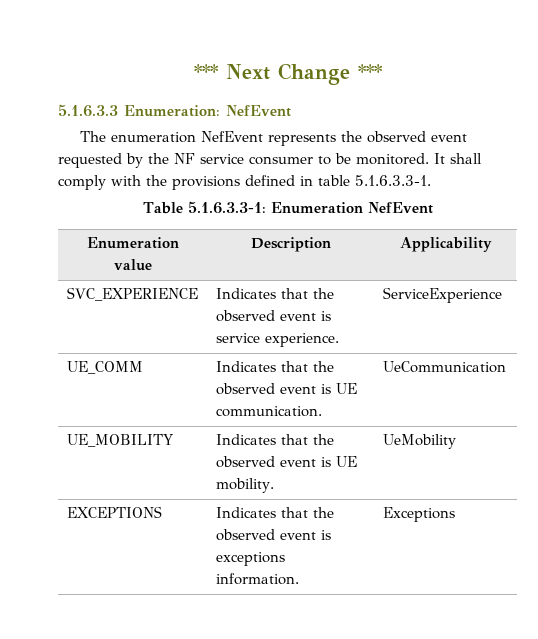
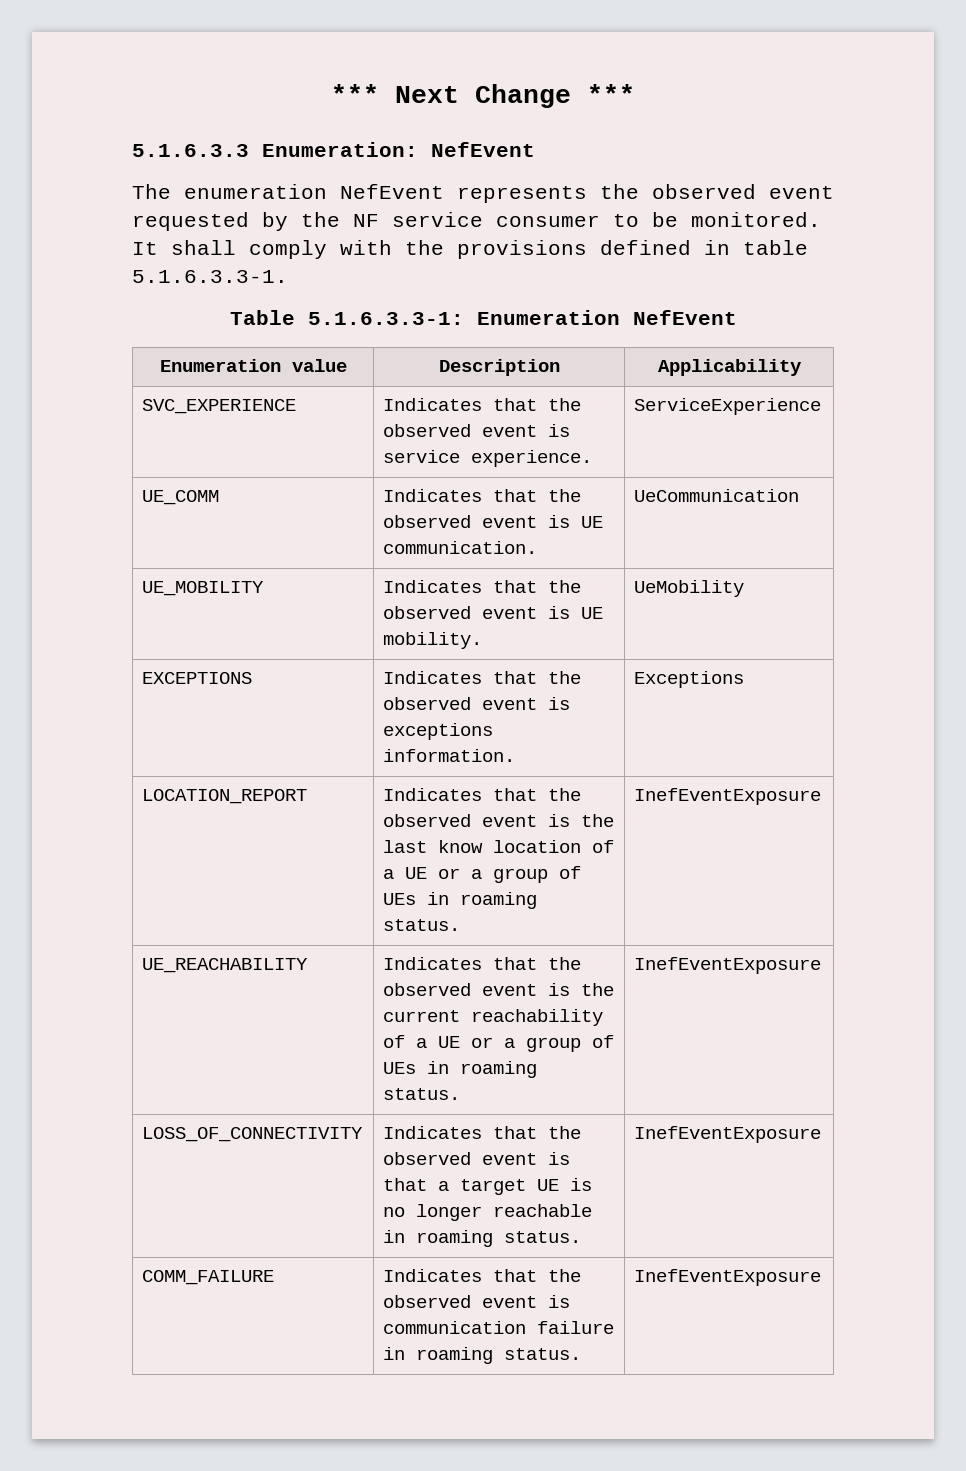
(455, 514) none -> [142,789,308,804] [383,788,582,801] [383,814,615,827] [383,840,615,853] [383,866,582,883] [383,892,538,909] [383,919,461,931] [634,788,822,805] [142,958,309,973] [383,957,582,970] [383,983,615,996] [383,1009,604,1026] [383,1035,615,1052] [383,1061,538,1078] [383,1088,461,1100] [634,957,822,974] [142,1127,364,1142] [383,1126,582,1139] [383,1152,571,1165] [383,1178,593,1195] [383,1204,593,1221] [383,1230,582,1247] [634,1126,822,1143] [142,1270,275,1285] [383,1269,582,1282] [383,1295,571,1308] [383,1321,615,1334] [383,1347,582,1364] [634,1269,822,1286] // LOCATION_REPORT | Indicates that the observed event is the last know location of a UE or a group of UEs in roaming status. | InefEventExposure // UE_REACHABILITY | Indicates that the observed event is the current reachability of a UE or a group of UEs in roaming status. | InefEventExposure // LOSS_OF_CONNECTIVITY | Indicates that the observed event is that a target UE is no longer reachable in roaming status. | InefEventExposure // COMM_FAILURE | Indicates that the observed event is communication failure in roaming status. | InefEventExposure

